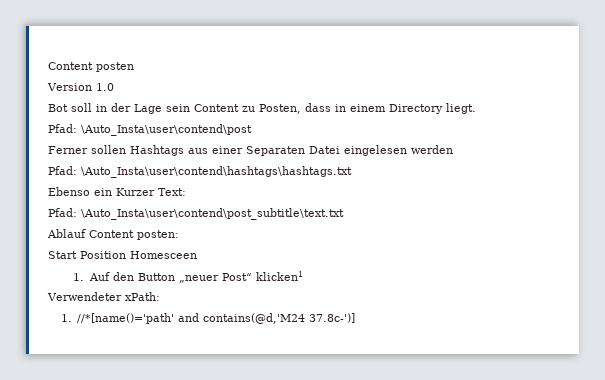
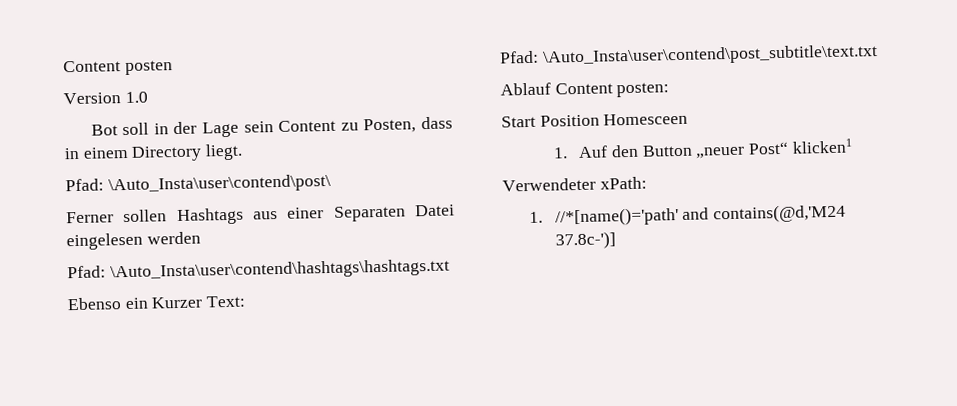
[81,124,252,136] \Auto_Insta\user\contend\post -> [107,173,331,195] \Auto_Insta\user\contend\post\

